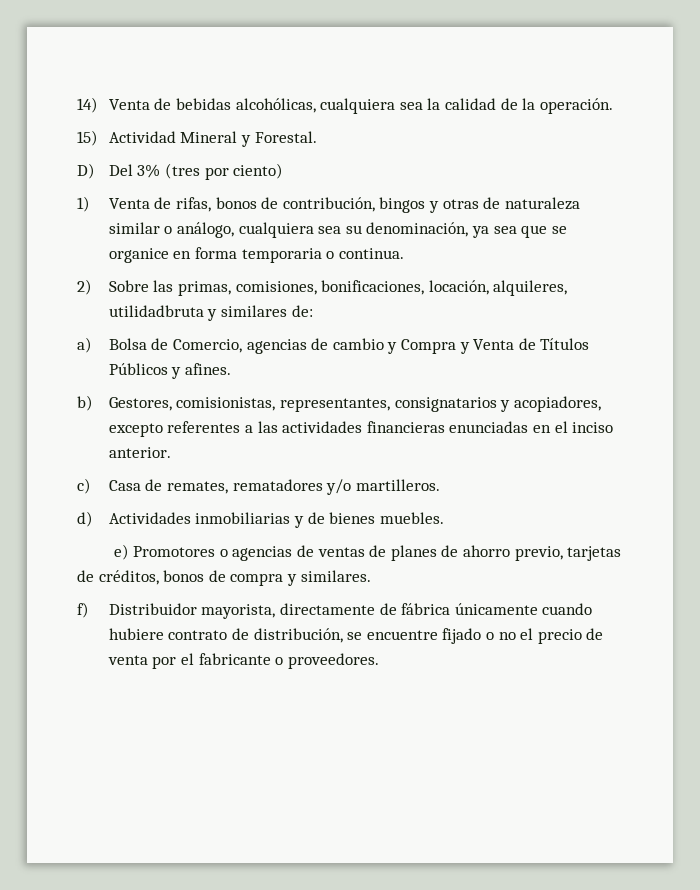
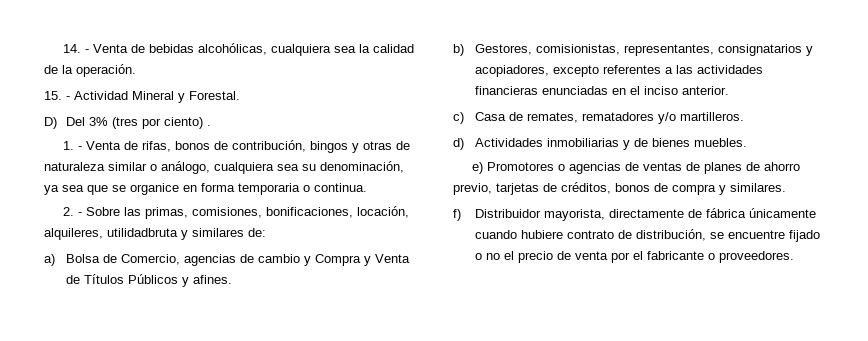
[77,97,98,113] 14) -> [63,44,90,53] 14. -
[77,130,98,146] 15) -> [44,91,70,100] 15. -
[77,196,90,212] // 1) -> [206,125,211,126] [63,141,83,150] . // 1. -
[77,279,92,295] 2) -> [63,207,83,216] 2. -

